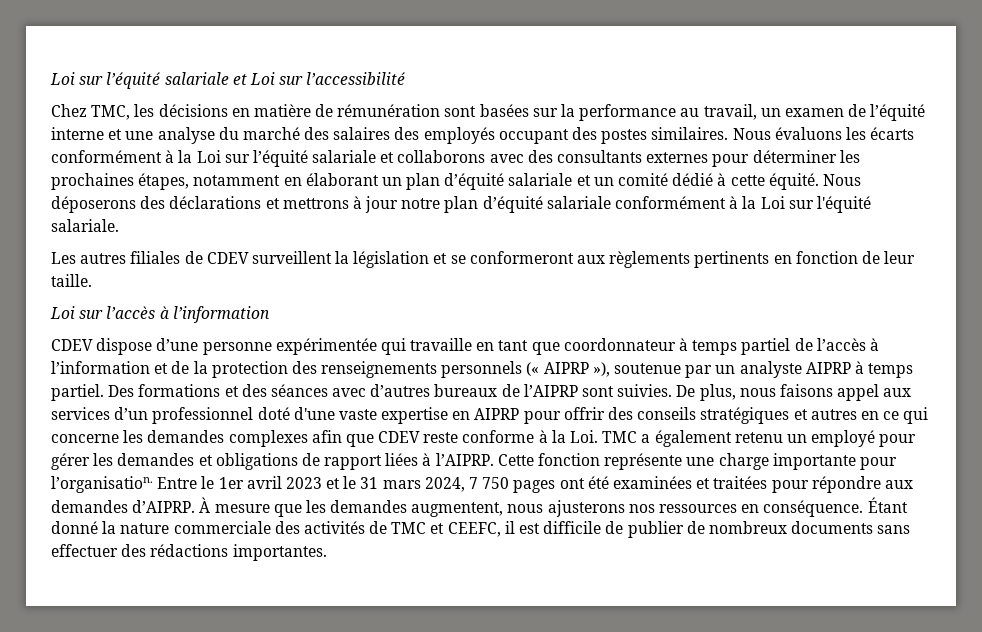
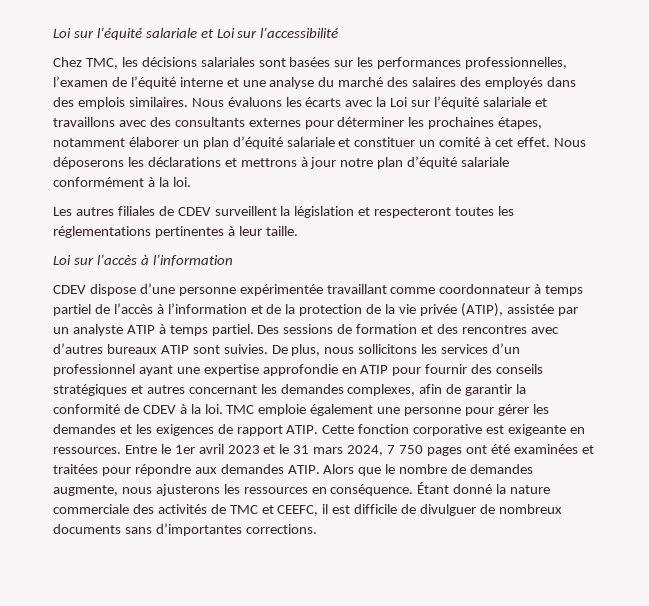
[231,104,844,121] en matière de rémunération sont basées sur la performance au travail, un examen -> [200,57,568,69] [53,76,108,87] salariales sont basées sur les performances professionnelles, l’examen
[498,127,648,144] occupant des postes -> [546,77,576,87] [53,97,125,109] dans des emplois
[51,150,175,163] conformément à -> [345,100,374,107] avec
[397,150,486,163] collaborons -> [53,117,115,127] travaillons
[283,173,379,186] en élaborant -> [128,137,179,147] élaborer
(591, 180) none -> [354,137,416,147] constituer
[672,173,819,190] dédié à cette équité. -> [484,137,550,147] à cet effet.
[140,196,166,209] des -> [127,157,144,167] les
[760,196,871,213] [51,219,119,232] Loi sur l'équité salariale. -> [172,177,191,187] loi.
[450,251,880,268] se conformeront aux règlements pertinents en fonction de -> [374,206,515,218] [53,226,235,238] respecteront toutes les réglementations pertinentes à
[380,338,560,355] qui travaille en tant que -> [326,284,436,294] travaillant comme
[291,361,682,378] des renseignements personnels (« AIPRP »), soutenue -> [366,303,554,317] de la vie privée (ATIP), assistée
[805,362,851,374] AIPRP -> [126,325,155,334] ATIP
[138,384,221,397] formations -> [283,324,418,334] sessions de formation
[270,384,328,397] séances -> [461,325,527,334] rencontres
[501,384,578,397] de l’AIPRP -> [160,345,189,354] ATIP
[779,384,912,401] [51,407,605,424] faisons appel aux services d’un professionnel doté d'une vaste expertise en AIPRP pour offrir -> [358,343,521,354] [53,364,468,376] sollicitons les services d’un professionnel ayant une expertise approfondie en ATIP pour fournir
[860,407,929,424] [51,430,876,447] en ce qui concerne les demandes complexes afin que CDEV reste conforme à la Loi. TMC a également retenu un employé -> [188,384,527,396] [53,404,462,416] concernant les demandes complexes, afin de garantir la conformité de CDEV à la loi. TMC emploie également une personne
[215,453,897,470] [51,476,153,493] obligations de rapport liées à l’AIPRP. Cette fonction représente une charge importante pour l’organisation. -> [135,424,585,436] [53,447,121,454] les exigences de rapport ATIP. Cette fonction corporative est exigeante en ressources.
[132,497,504,517] d’AIPRP. À mesure que les demandes augmentent, -> [287,464,534,476] [53,485,118,496] ATIP. Alors que le nombre de demandes augmente,
[628,504,655,513] nos -> [223,484,240,494] les
[627,521,684,538] publier -> [420,504,477,516] divulguer
[51,544,327,561] effectuer des rédactions importantes. -> [155,523,317,536] d’importantes corrections.

